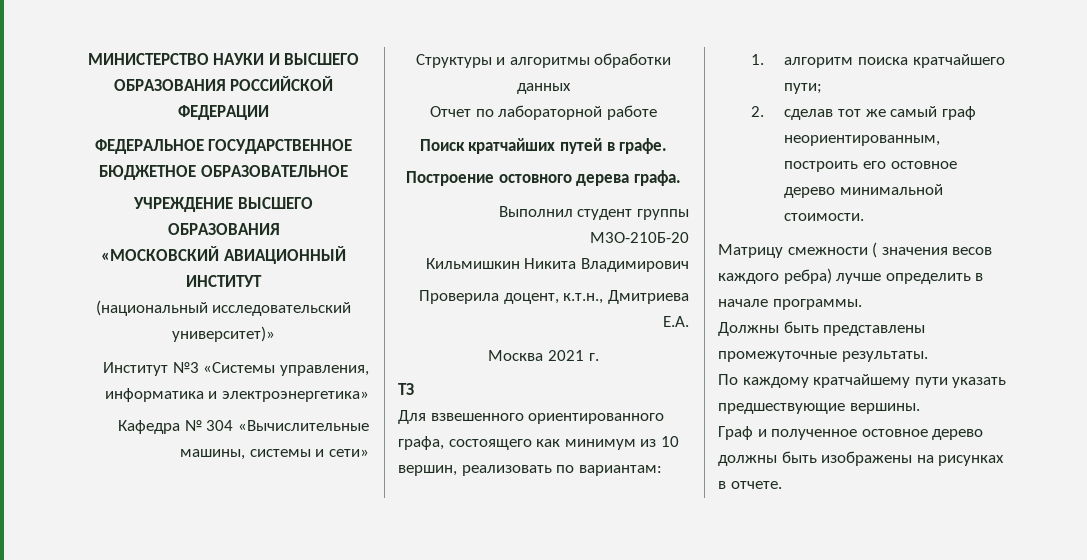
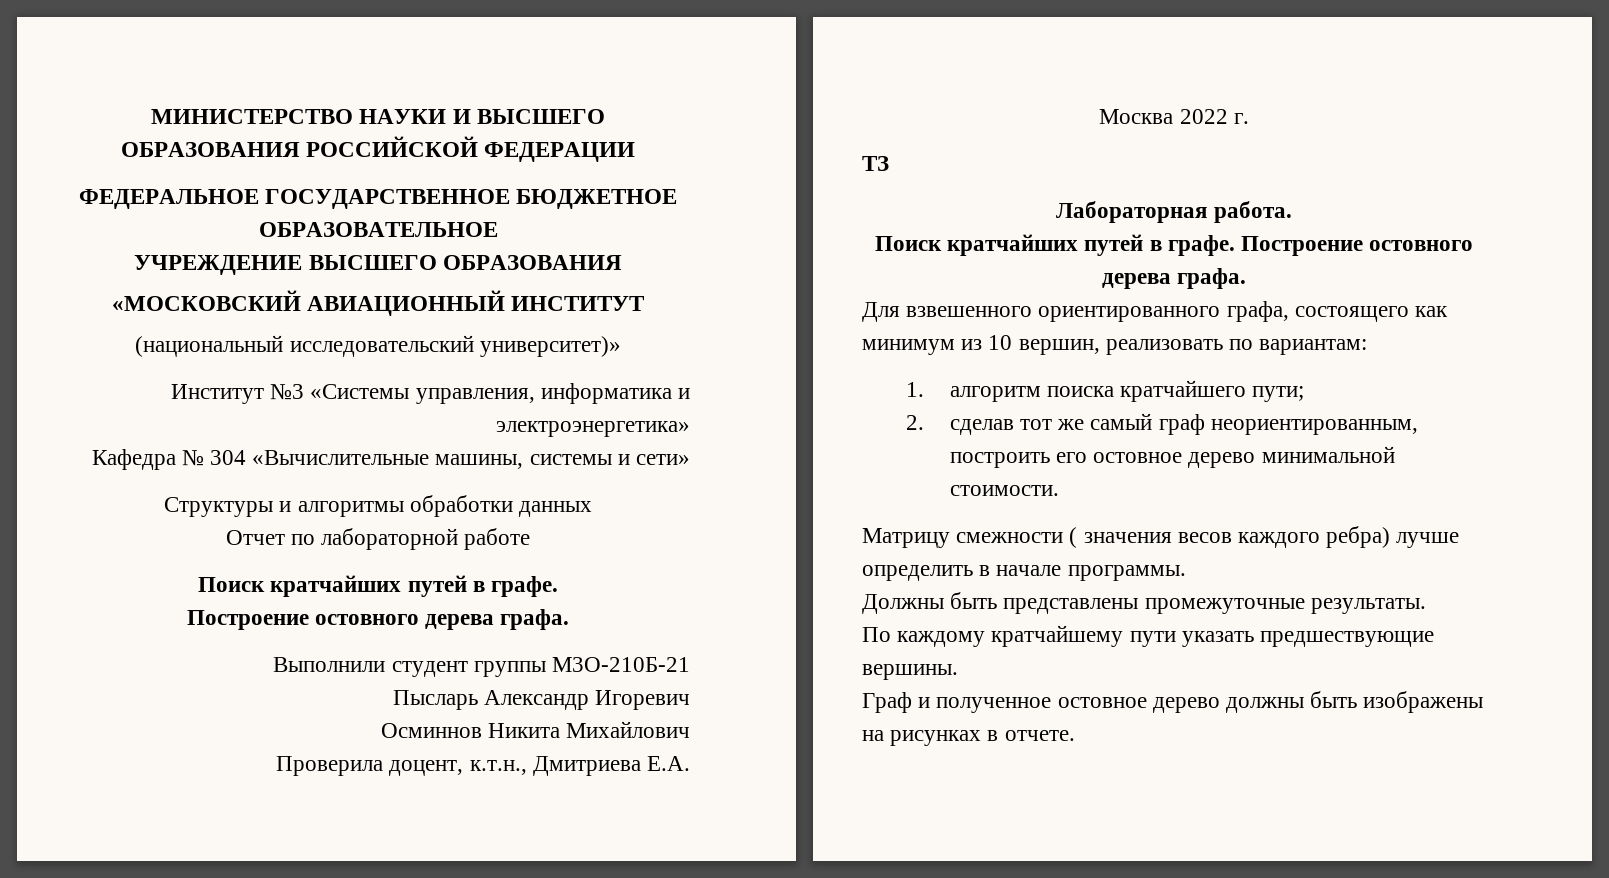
[498,206,573,217] Выполнил -> [273,657,386,672] Выполнили
[590,232,689,243] [425,258,689,272] М3О-210Б-20 // Кильмишкин Никита Владимирович -> [552,657,690,672] [392,690,690,710] [380,721,690,738] М3О-210Б-21 // Пысларь Александр Игоревич // Осминнов Никита Михайлович
[548,350,584,361] 2021 -> [1179,109,1228,124] 2022
(414, 389) none -> [1056,201,1292,223] [874,234,1474,256] [1101,268,1247,289] // Лабораторная работа. // Поиск кратчайших путей в графе. Построение остовного дерева графа.

